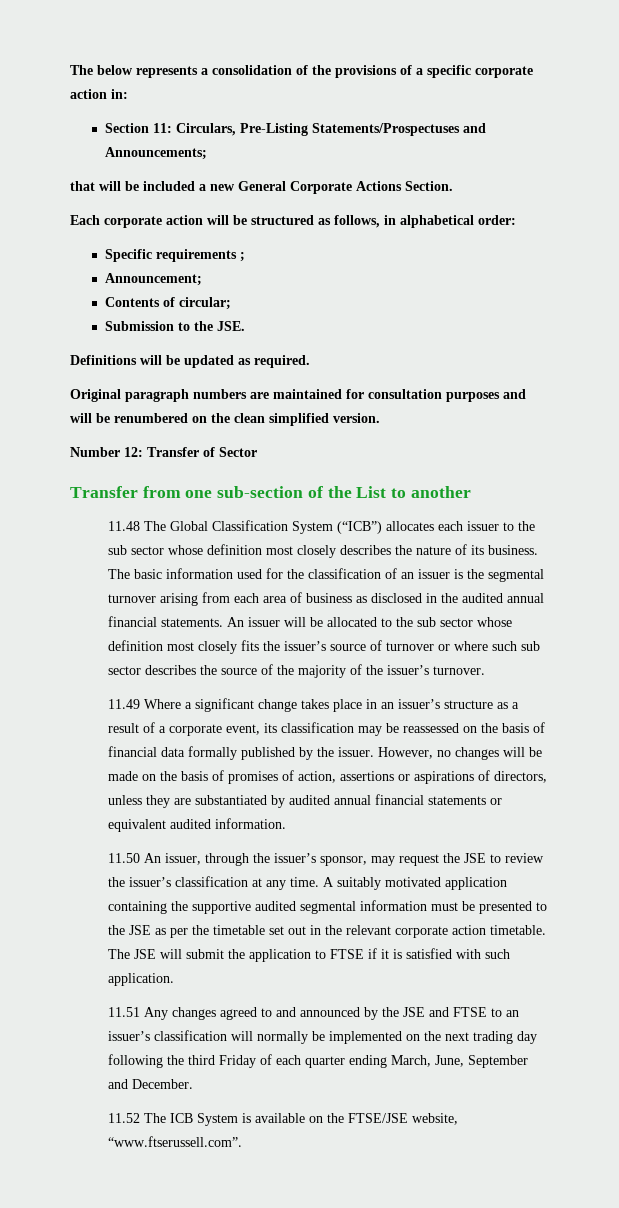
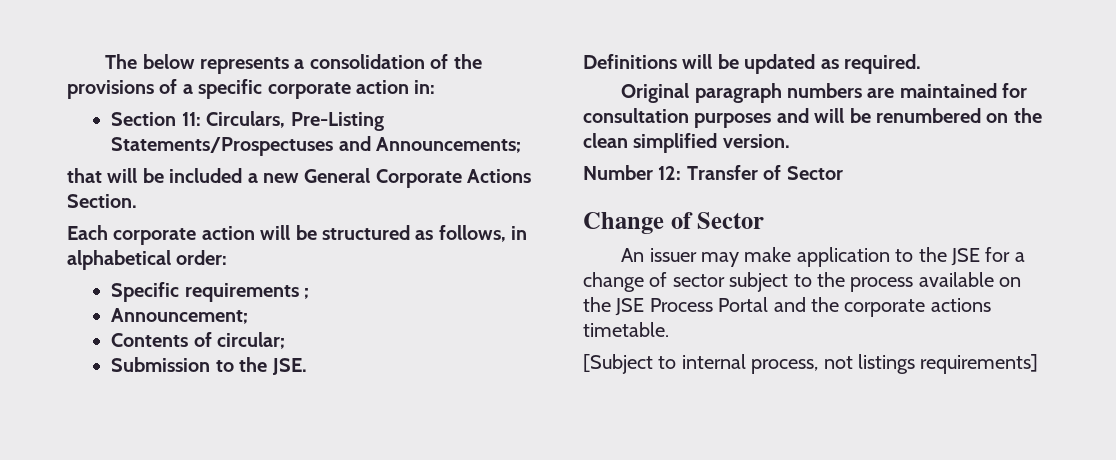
[70,486,471,498] [108,520,536,534] [108,544,539,558] [108,568,545,582] [108,592,545,606] [108,616,513,627] [108,640,541,654] [108,664,486,678] [108,698,520,712] [108,722,546,736] [108,746,543,760] [108,770,548,784] [108,794,503,808] [108,818,287,832] [108,853,545,866] [108,876,508,890] [108,900,548,914] [108,925,547,938] [108,948,511,962] [108,973,175,986] [108,1007,520,1020] [108,1030,538,1044] [108,1054,529,1068] [108,1079,194,1089] [108,1113,459,1126] [108,1136,243,1147] Transfer from one sub-section of the List to another // 11.48 The Global Classification System (“ICB”) allocates each issuer to the sub sector whose definition most closely describes the nature of its business. The basic information used for the classification of an issuer is the segmental turnover arising from each area of business as disclosed in the audited annual financial statements. An issuer will be allocated to the sub sector whose definition most closely fits the issuer’s source of turnover or where such sub sector describes the source of the majority of the issuer’s turnover. // 11.49 Where a significant change takes place in an issuer’s structure as a result of a corporate event, its classification may be reassessed on the basis of financial data formally published by the issuer. However, no changes will be made on the basis of promises of action, assertions or aspirations of directors, unless they are substantiated by audited annual financial statements or equivalent audited information. // 11.50 An issuer, through the issuer’s sponsor, may request the JSE to review the issuer’s classification at any time. A suitably motivated application containing the supportive audited segmental information must be presented to the JSE as per the timetable set out in the relevant corporate action timetable. The JSE will submit the application to FTSE if it is satisfied with such application. // 11.51 Any changes agreed to and announced by the JSE and FTSE to an issuer’s classification will normally be implemented on the next trading day following the third Friday of each quarter ending March, June, September and December. // 11.52 The ICB System is available on the FTSE/JSE website, “www.ftserussell.com”. -> [583,212,765,234] [621,247,1025,267] [583,272,1022,292] [583,297,991,317] [583,322,669,337] [583,354,1039,374] Change of Sector // An issuer may make application to the JSE for a change of sector subject to the process available on the JSE Process Portal and the corporate actions timetable. // [Subject to internal process, not listings requirements]

